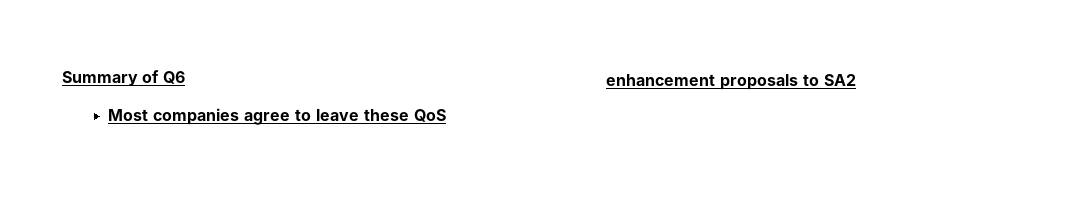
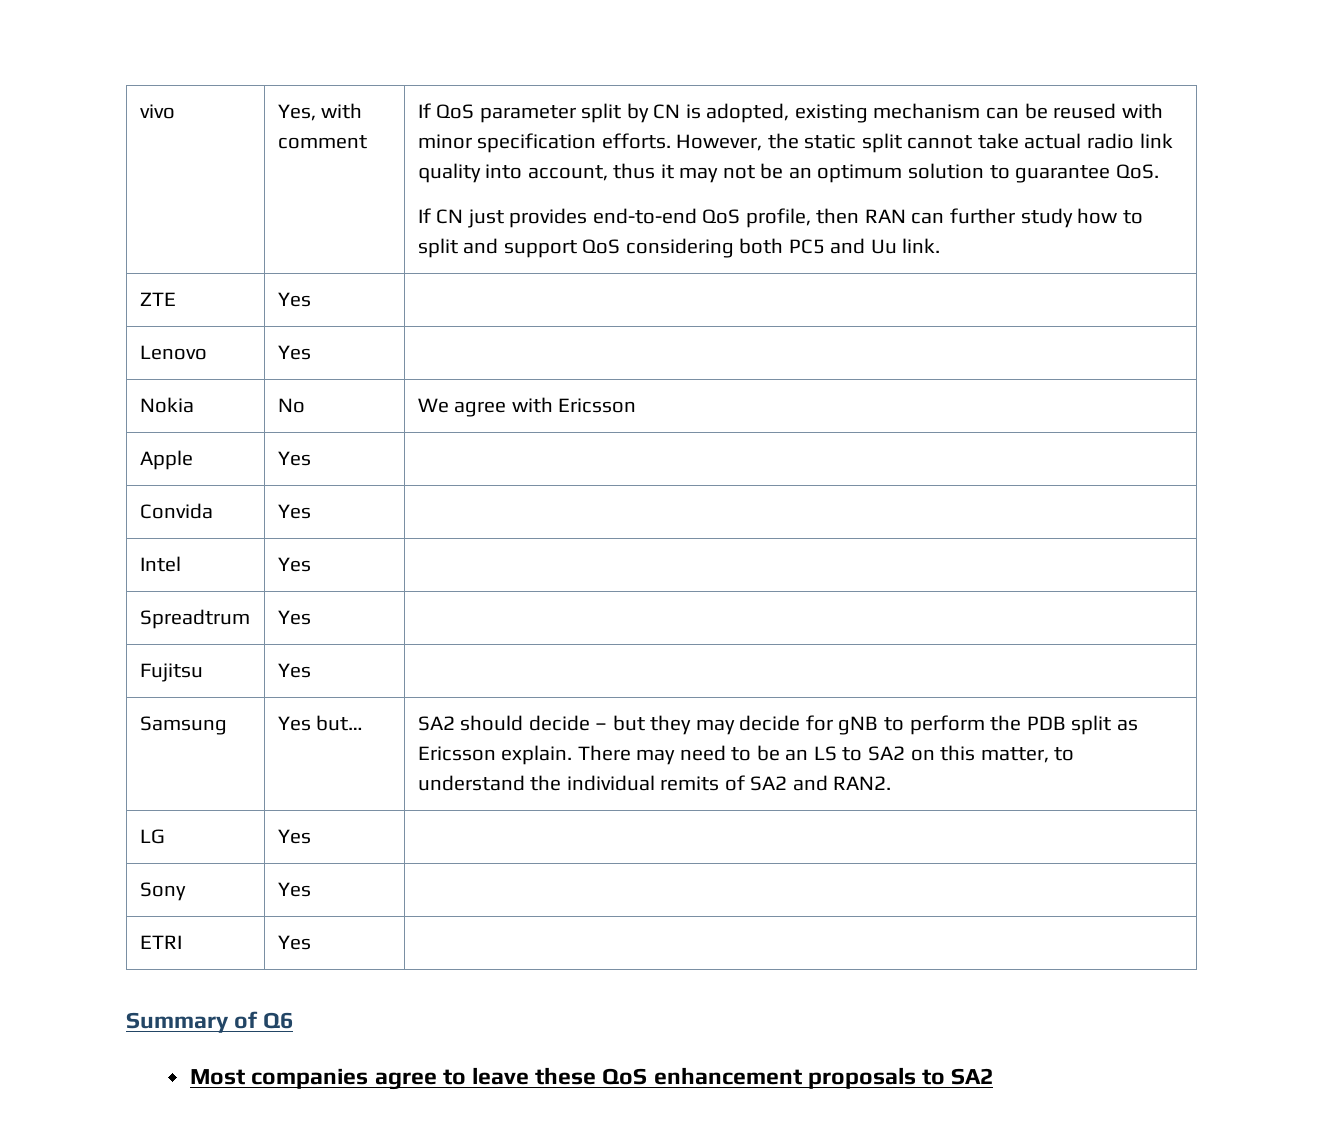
(62, 78) none -> [139,104,175,119] [277,103,363,121] [277,135,367,149] [417,103,1163,123] [417,133,1173,153] [417,163,1159,183] [417,208,1143,228] [417,238,941,258] [139,292,176,306] [277,292,311,307] [139,345,207,360] [277,345,311,360] [139,397,194,413] [277,398,305,413] [417,397,637,417] [139,450,193,470] [277,451,311,466] [139,503,213,519] [277,504,311,519] [139,556,181,572] [277,557,311,572] [139,609,250,629] [277,610,311,625] [139,663,203,682] [277,663,311,678] [139,716,227,735] [277,715,364,731] [417,715,1138,735] [417,745,1075,765] [417,775,892,791] [139,829,165,844] [277,829,311,844] [139,882,186,901] [277,882,311,897] [139,935,182,949] [277,935,311,950] vivo | Yes, with comment | If QoS parameter split by CN is adopted, existing mechanism can be reused with minor specification efforts. However, the static split cannot take actual radio link quality into account, thus it may not be an optimum solution to guarantee QoS. // If CN just provides end-to-end QoS profile, then RAN can further study how to split and support QoS considering both PC5 and Uu link. // ZTE | Yes | // Lenovo | Yes | // Nokia | No | We agree with Ericsson // Apple | Yes | // Convida | Yes | // Intel | Yes | // Spreadtrum | Yes | // Fujitsu | Yes | // Samsung | Yes but… | SA2 should decide – but they may decide for gNB to perform the PDB split as Ericsson explain. There may need to be an LS to SA2 on this matter, to understand the individual remits of SA2 and RAN2. // LG | Yes | // Sony | Yes | // ETRI | Yes | //

